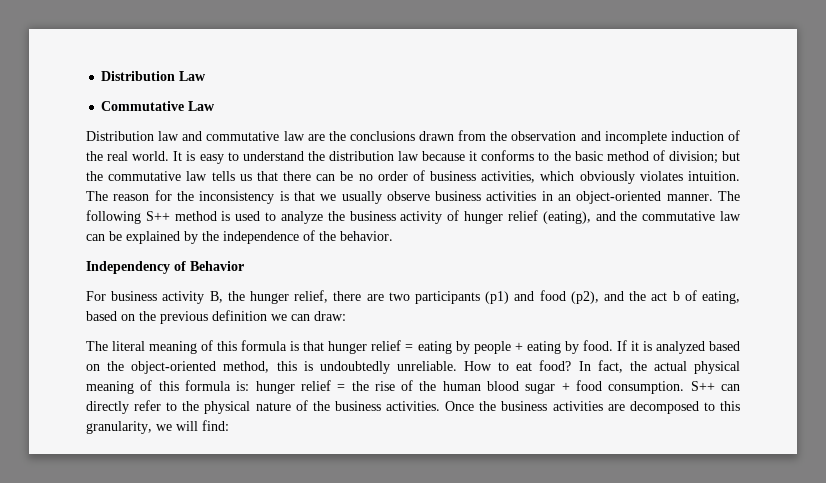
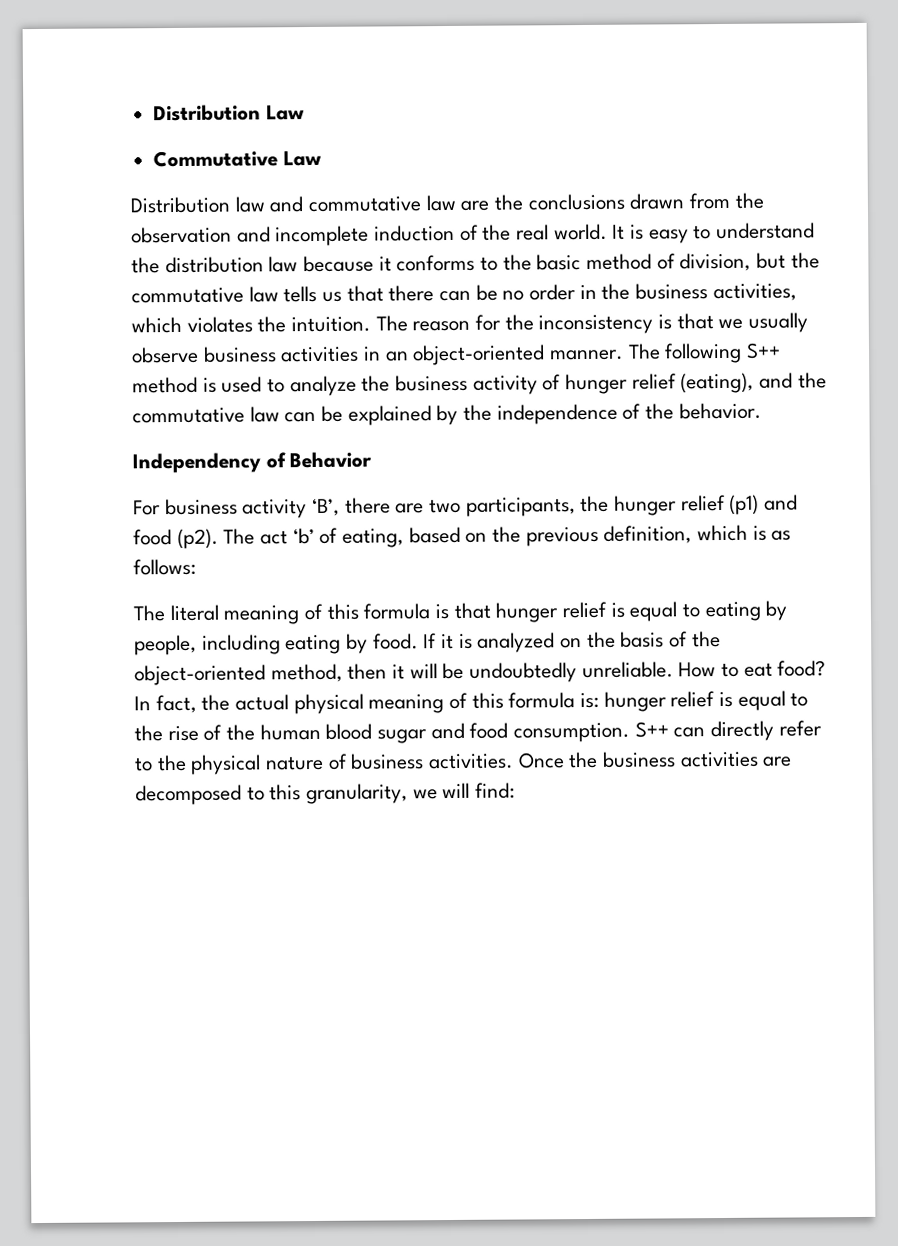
[668,151,718,164] division; -> [679,252,752,272] division,
[412,170,425,181] of -> [579,283,631,300] in the
[579,171,683,184] obviously violates -> [186,316,287,333] violates the
[209,290,680,304] B, the hunger relief, there are two participants (p1) and food (p2), and the act b -> [312,494,799,517] [133,527,315,549] ‘B’, there are two participants, the hunger relief (p1) and food (p2). The act ‘b’
[212,310,346,321] definition we can draw: -> [603,524,792,544] [133,558,196,576] definition, which is as follows:
[405,341,523,354] = eating by people + -> [610,600,788,622] [134,634,281,656] is equal to eating by people, including
[708,341,740,351] [86,361,313,374] based on the object-oriented method, this is -> [560,631,721,649] [134,662,465,686] on the basis of the object-oriented method, then it will be
[337,384,346,391] = -> [719,690,809,711] is equal to
[561,382,570,391] + -> [430,722,465,740] and
[312,401,330,411] the -> (348, 761) none

